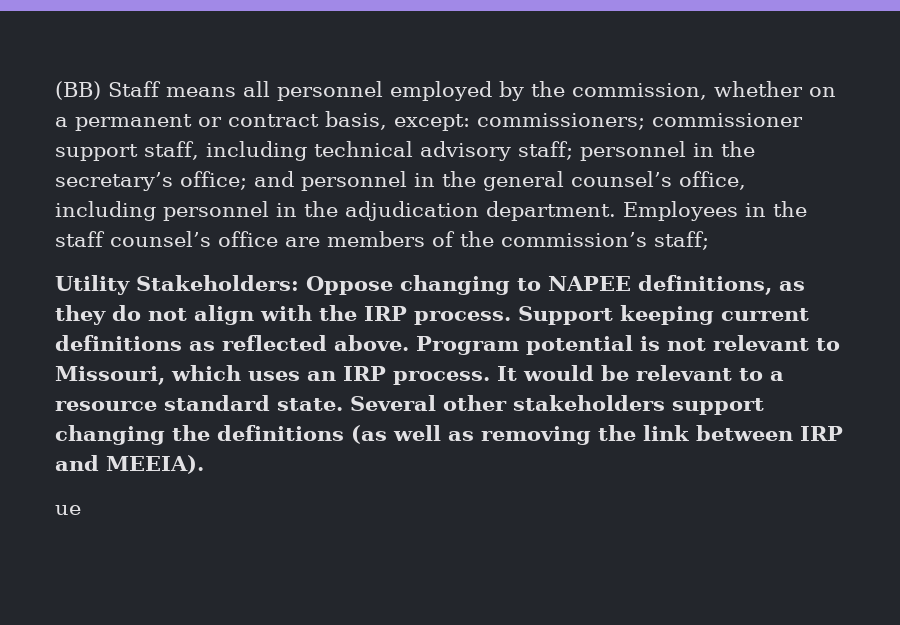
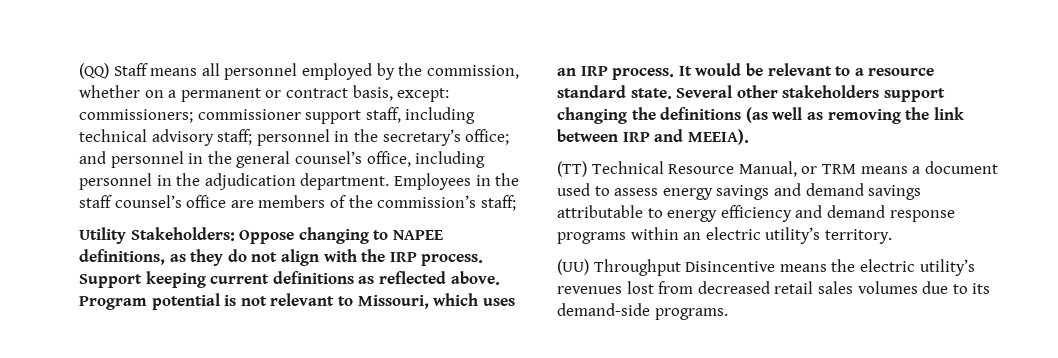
[55,81,101,100] (BB) -> [79,63,109,79] (QQ)
[55,505,81,515] ue -> [557,161,998,177] [557,183,922,200] [557,205,955,222] [557,227,892,244] [557,259,975,276] [557,281,991,294] [557,303,728,320] (TT) Technical Resource Manual, or TRM means a document used to assess energy savings and demand savings attributable to energy efficiency and demand response programs within an electric utility’s territory. // (UU) Throughput Disincentive means the electric utility’s revenues lost from decreased retail sales volumes due to its demand-side programs.

